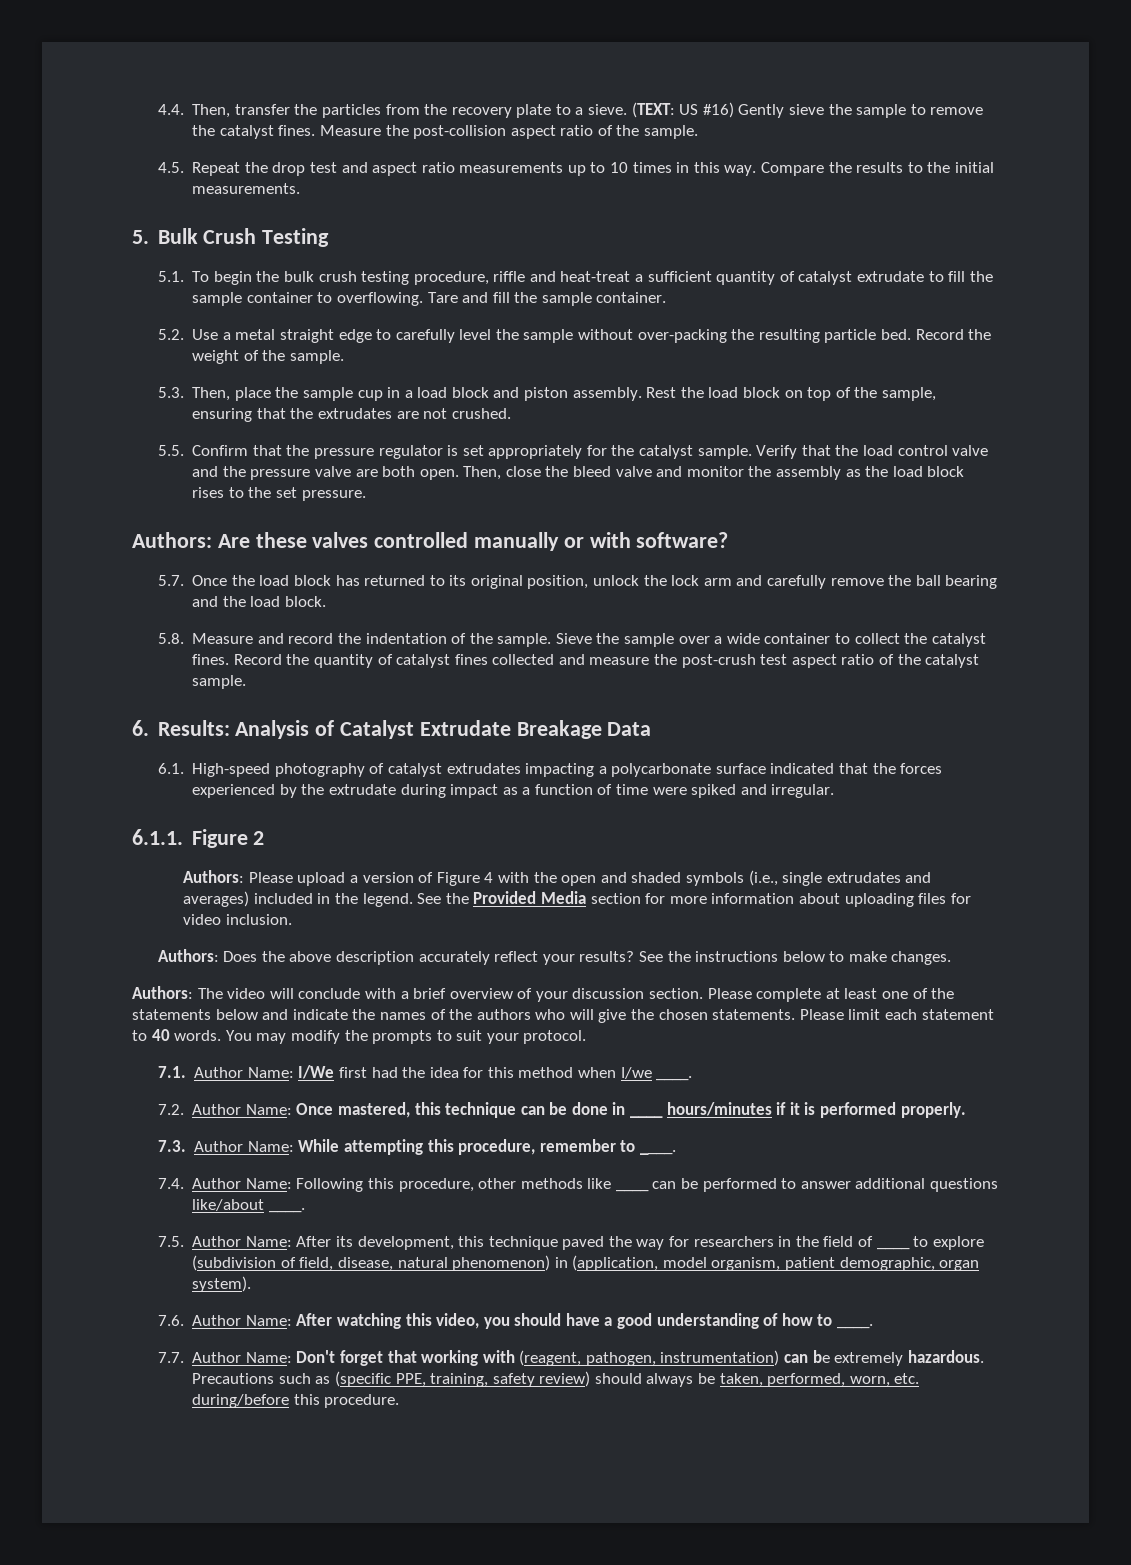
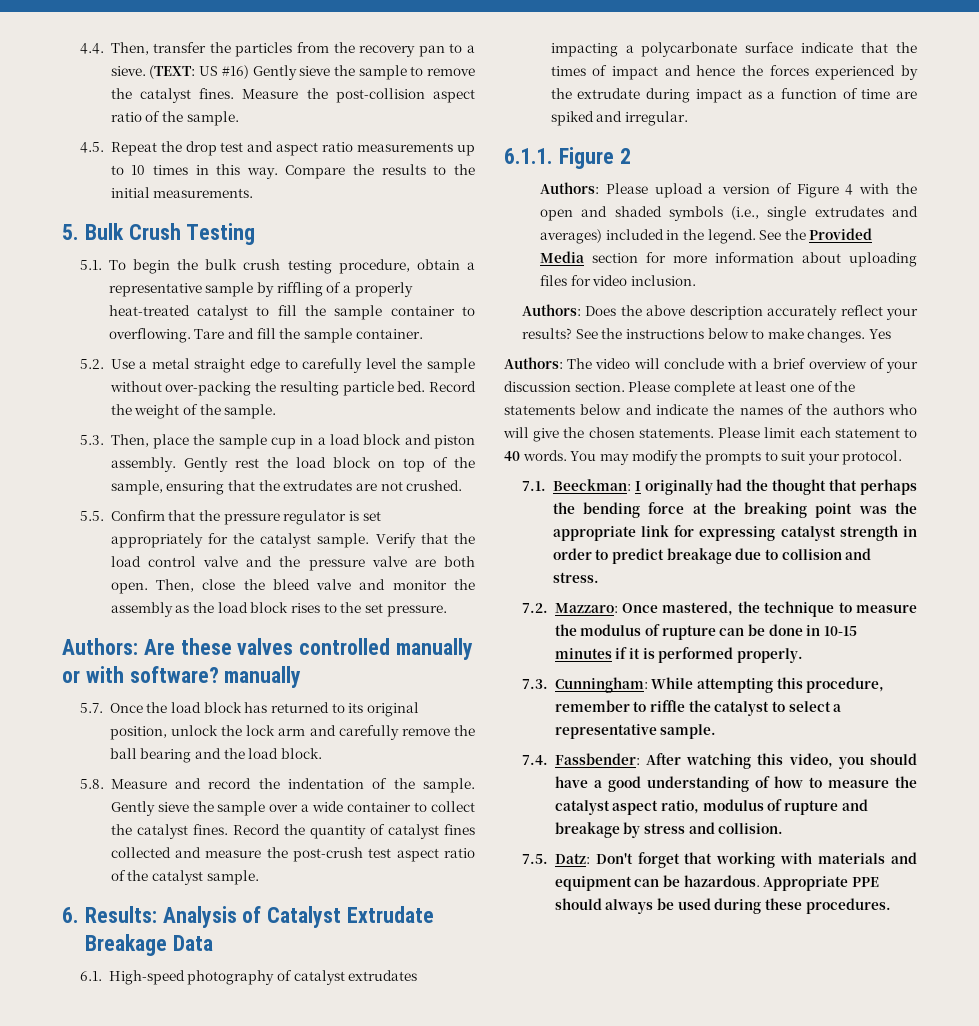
[516,104,552,118] plate -> [418,45,445,57] pan
[493,271,924,285] riffle and heat-treat a sufficient quantity of catalyst extrudate -> [416,259,475,270] [108,282,413,297] [108,305,249,320] obtain a representative sample by riffling of a properly heat-treated catalyst
[646,387,677,398] Rest -> [183,457,259,472] Gently rest
(729, 540) none -> [224,666,302,688] manually
[555,633,592,644] Sieve -> [110,801,189,816] Gently sieve
[770,763,896,774] indicated that the -> [801,42,918,53] [550,65,764,80] indicate that the times of impact and hence the
[652,787,687,795] were -> [896,91,917,99] are
(952, 958) none -> [869,329,892,339] Yes
[194,1065,693,1081] [157,1102,517,1118] Author Name: I/We first had the idea for this method when I/we ____. // 7.2. Author Name: Once mastered, this technique -> [552,479,917,495] [552,502,917,518] [552,525,917,541] [552,548,872,564] [552,572,599,583] [521,601,917,617] [554,624,716,640] Beeckman: I originally had the thought that perhaps the bending force at the breaking point was the appropriate link for expressing catalyst strength in order to predict breakage due to collision and stress. // 7.2. Mazzaro: Once mastered, the technique to measure the modulus of rupture
[630,1102,772,1118] ____ hours/minutes -> [823,626,857,636] [554,648,612,659] 10-15 minutes
[194,1141,294,1152] Author Name: -> [554,677,648,693] Cunningham:
[639,1150,676,1155] [157,1178,612,1192] [615,1189,649,1192] [652,1178,998,1192] [192,1199,305,1213] [157,1236,873,1250] [876,1247,910,1250] [913,1236,984,1250] [192,1255,980,1271] [192,1276,252,1292] [157,1315,292,1326] ____. // 7.4. Author Name: Following this procedure, other methods like ____ can be performed to answer additional questions like/about ____. // 7.5. Author Name: After its development, this technique paved the way for researchers in the field of ____ to explore (subdivision of field, disease, natural phenomenon) in (application, model organism, patient demographic, organ system). // 7.6. Author Name: -> [650,700,842,716] [554,724,717,739] [521,753,640,765] riffle the catalyst to select a representative sample. // 7.4. Fassbender:
[836,1324,873,1329] [157,1352,292,1363] ____. // 7.7. Author Name: -> [827,776,917,788] [554,799,868,815] [554,822,784,838] [521,853,590,864] measure the catalyst aspect ratio, modulus of rupture and breakage by stress and collision. // 7.5. Datz:
[519,1350,984,1366] [192,1371,920,1387] [192,1394,400,1408] (reagent, pathogen, instrumentation) can be extremely hazardous. Precautions such as (specific PPE, training, safety review) should always be taken, performed, worn, etc. during/before this procedure. -> [818,852,917,864] [554,875,879,891] [554,898,891,914] materials and equipment can be hazardous. Appropriate PPE should always be used during these procedures.

